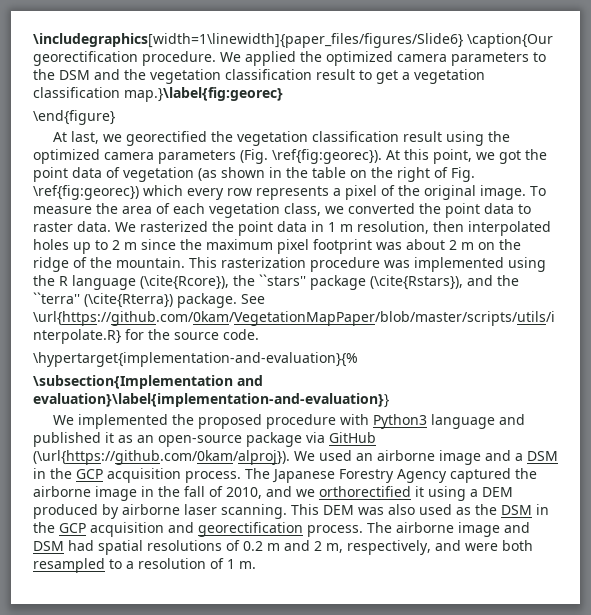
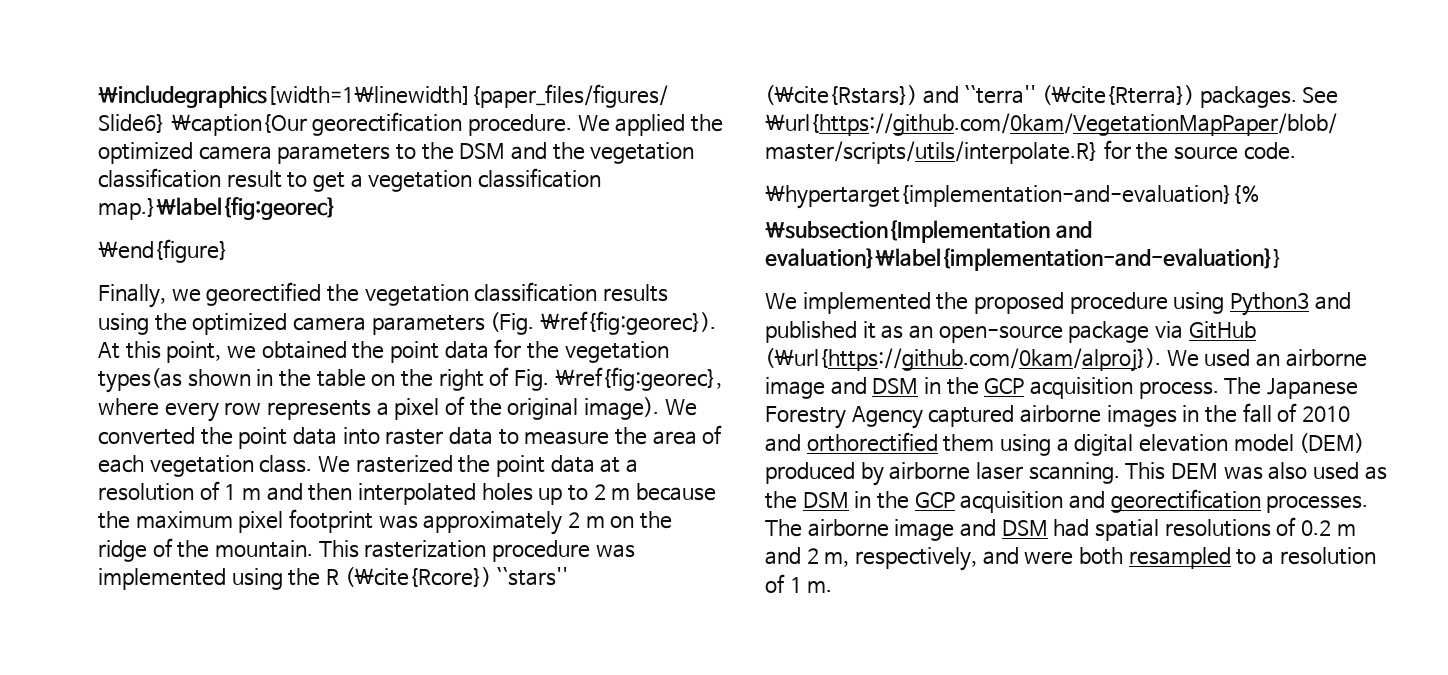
[53,131,100,144] At last, -> [98,284,166,308] Finally,
[403,131,443,142] result -> [602,284,668,302] results
[499,149,547,164] [33,167,217,182] got the point data of vegetation (as -> [261,339,669,363] [98,368,182,393] obtained the point data for the vegetation types(as
[33,185,183,200] \ref{fig:georec}) which -> [554,367,722,391] [98,398,159,416] \ref{fig:georec}, where
[480,185,546,200] image. To -> [583,397,697,420] [98,427,519,449] image). We converted the point data into raster data to
[284,203,531,218] [33,221,111,232] class, we converted the point data to raster data. -> [259,455,313,473] class.
[311,221,324,232] in -> [600,457,638,473] [98,481,220,501] at a resolution of
[357,221,429,234] resolution, -> [266,483,303,501] and
[141,239,176,250] since -> [635,483,716,501] because
[406,239,445,250] about -> [423,511,563,535] approximately
[72,274,519,290] language (\cite{Rcore}), the ``stars'' package (\cite{Rstars}), and the -> [344,567,569,587] [765,85,959,105] (\cite{Rcore}) ``stars'' (\cite{Rstars}) and
[177,293,237,308] package. -> [1199,86,1297,108] packages.
[340,414,496,429] with Python3 language -> [1173,292,1309,316] using Python3
[515,453,523,461] a -> (867, 386) none
[515,468,537,479] [33,486,137,501] the airborne image -> [1019,405,1177,427] airborne images
[226,486,513,501] 2010, and we orthorectified it using a DEM -> [1301,406,1350,422] [765,432,1365,456] 2010 and orthorectified them using a digital elevation model (DEM)
[307,525,363,537] process. -> [1266,495,1369,513] processes.

